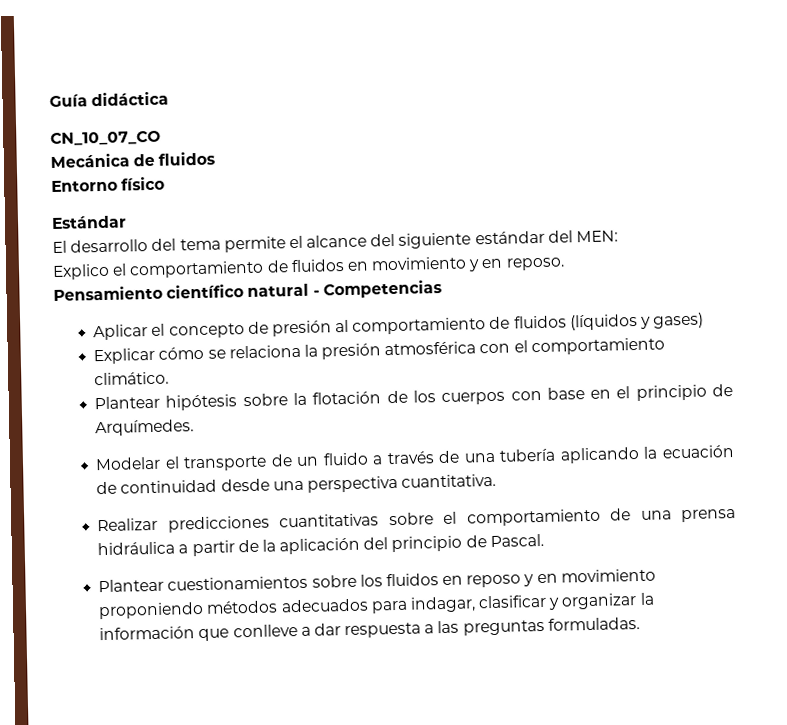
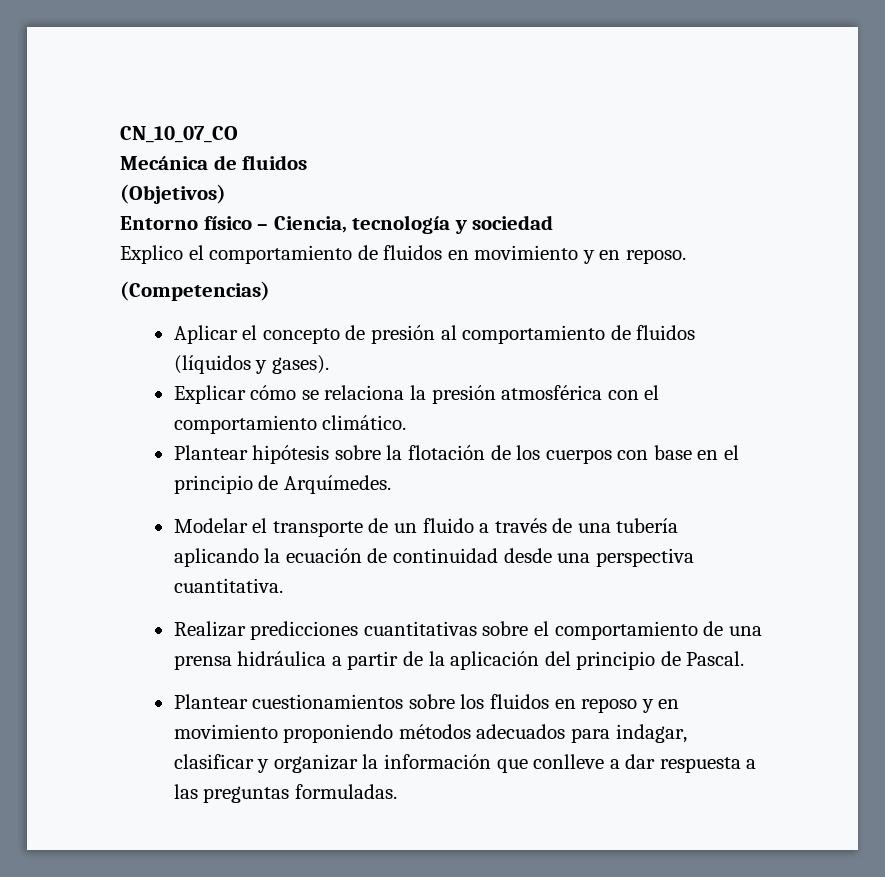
[49,91,170,108] Guía didáctica // -> (120, 134) none
(216, 158) none -> [120,184,226,204] // (Objetivos)
[51,215,127,230] [52,230,619,253] // Estándar // El desarrollo del tema permite el alcance del siguiente estándar del MEN: -> [257,215,554,234] – Ciencia, tecnología y sociedad
[53,279,442,301] Pensamiento científico natural - Competencias -> [120,281,270,301] (Competencias)
[653,312,705,329] gases) -> [271,355,329,374] gases).

